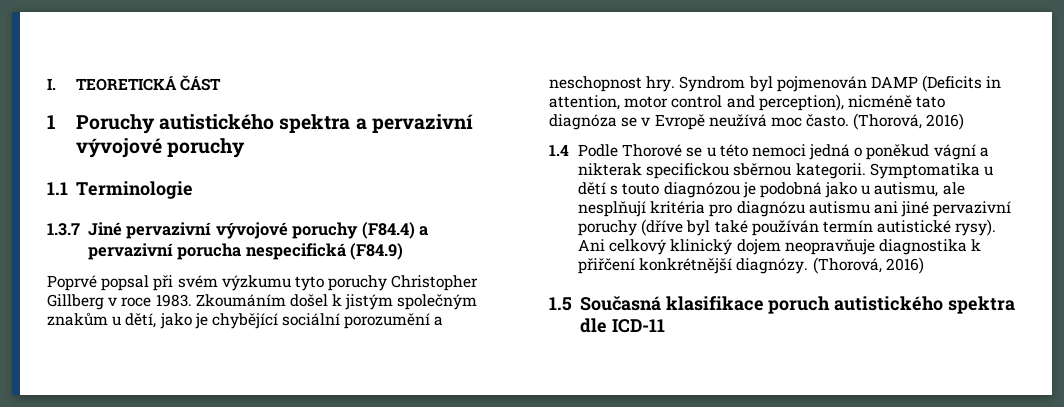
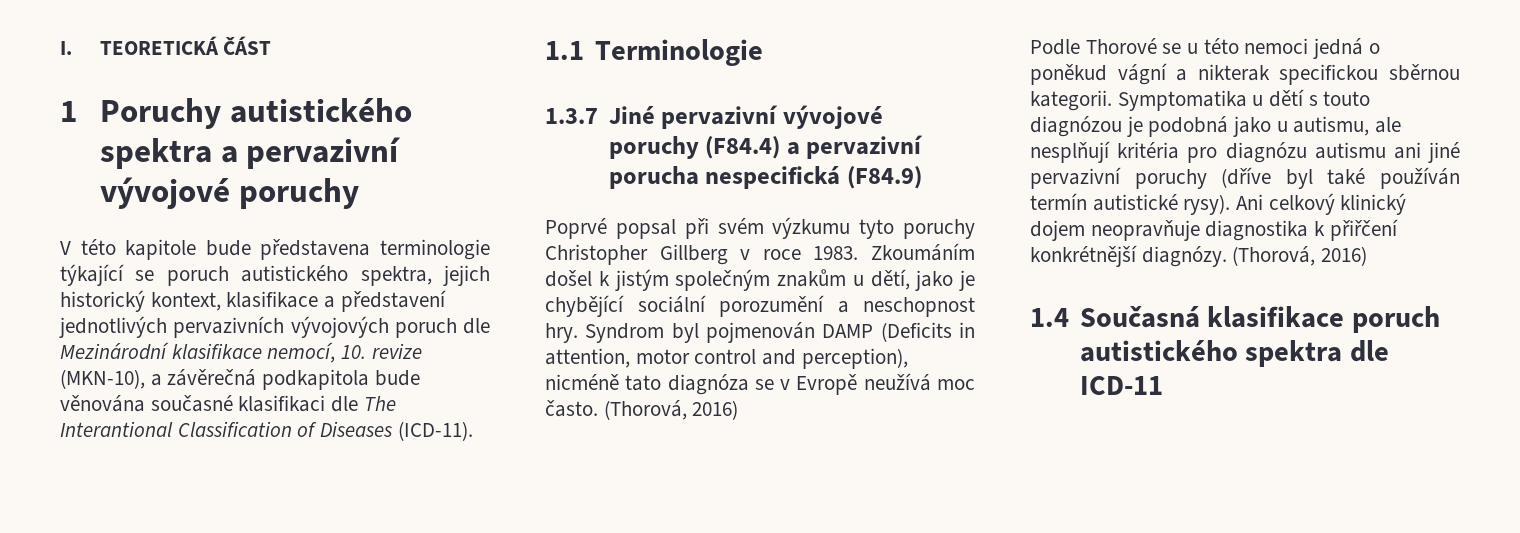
(246, 148) none -> [60,239,490,260] [60,264,490,286] [60,290,446,312] [59,316,490,338] [60,342,422,363] [60,369,420,390] [60,395,396,412] [60,421,473,441] // V této kapitole bude představena terminologie týkající se poruch autistického spektra, jejich historický kontext, klasifikace a představení jednotlivých pervazivních vývojových poruch dle Mezinárodní klasifikace nemocí, 10. revize (MKN-10), a závěrečná podkapitola bude věnována současné klasifikaci dle The Interantional Classification of Diseases (ICD-11).
[549,144,569,156] 1.4 -> (739, 410) none
[549,297,572,311] 1.5 -> [1030,308,1069,327] 1.4

